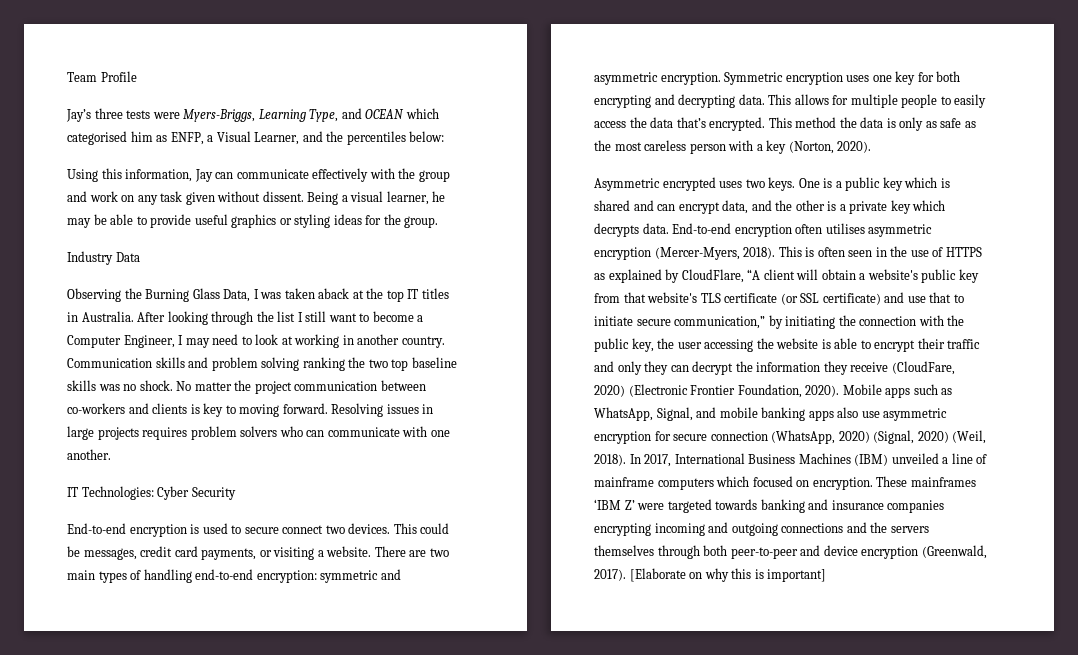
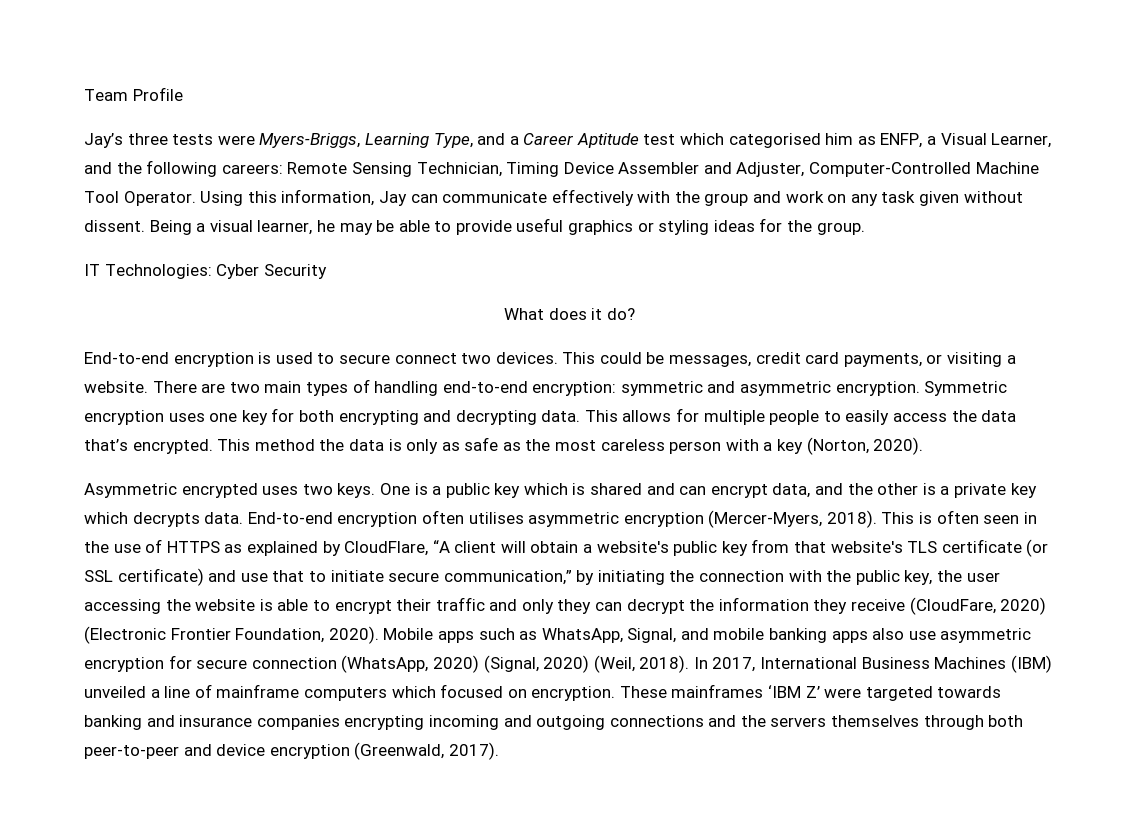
[365,109,405,119] OCEAN -> [509,133,676,148] a Career Aptitude test
[346,131,445,145] percentiles below: // -> [146,160,1039,177] [84,191,196,206] following careers: Remote Sensing Technician, Timing Device Assembler and Adjuster, Computer-Controlled Machine Tool Operator.
[67,251,140,265] [67,288,449,302] [67,311,424,325] [67,334,445,348] [67,357,457,371] [67,380,426,394] [67,403,434,417] [67,426,450,440] [67,449,111,460] // Industry Data // Observing the Burning Glass Data, I was taken aback at the top IT titles in Australia. After looking through the list I still want to become a Computer Engineer, I may need to look at working in another country. Communication skills and problem solving ranking the two top baseline skills was no shock. No matter the project communication between co-workers and clients is key to moving forward. Resolving issues in large projects requires problem solvers who can communicate with one another. -> (865, 228) none
(236, 493) none -> [504,308,635,320] // What does it do?
[629,568,827,582] [Elaborate on why this is important] -> (499, 751) none

